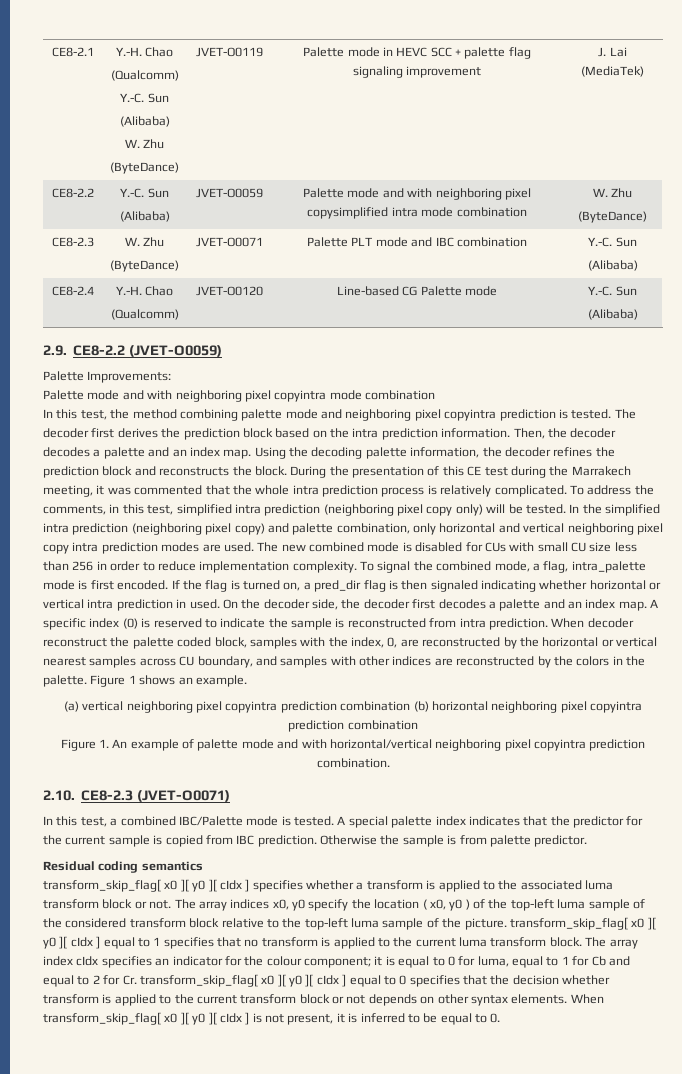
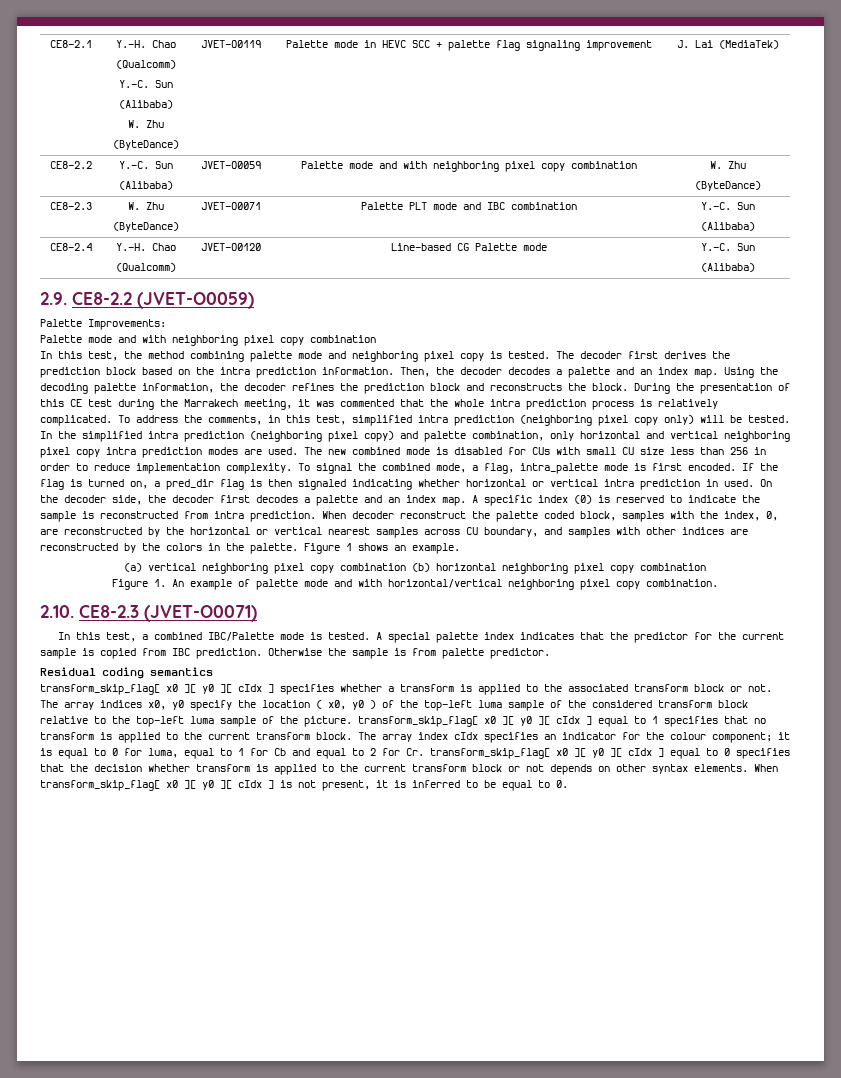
[307,207,454,219] copysimplified intra mode -> [541,163,565,172] copy
[274,390,362,402] copyintra mode -> [280,337,304,346] copy
[444,409,556,421] copyintra prediction -> [460,353,484,362] copy
[225,701,337,713] copyintra prediction -> [310,565,334,574] copy
[590,701,643,713] [288,720,345,732] copyintra prediction -> [610,565,634,574] copy
[534,739,646,751] copyintra prediction -> [616,581,640,590] copy
[585,880,613,890] luma -> (628, 688) none
[459,937,487,947] luma -> (250, 736) none

